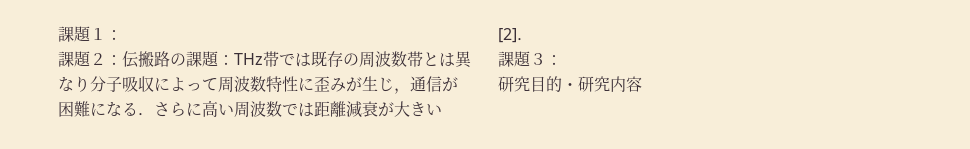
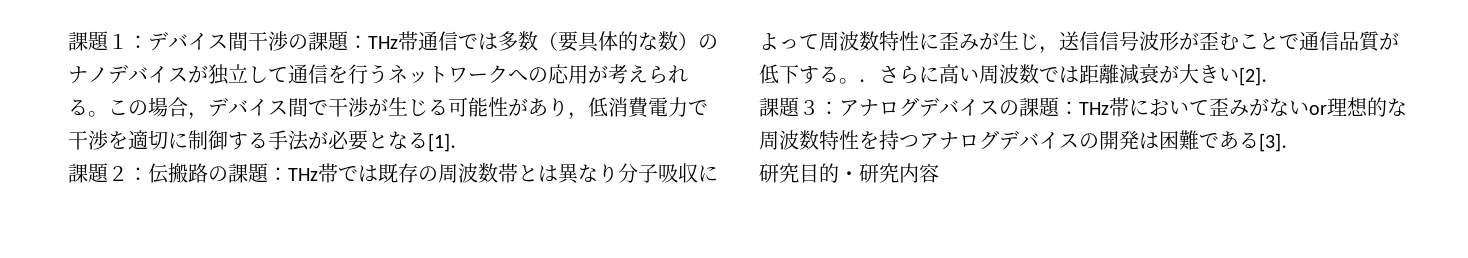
(122, 35) none -> [148,31,718,52] [68,64,688,85] [68,97,708,120] [68,130,470,152] デバイス間干渉の課題：THz帯通信では多数（要具体的な数）のナノデバイスが独立して通信を行うネットワークへの応用が考えられる。この場合，デバイス間で干渉が生じる可能性があり，低消費電力で干渉を適切に制御する手法が必要となる[1]．
[410,76,458,92] [58,101,138,117] 通信が困難になる -> [1059,31,1399,52] [759,64,859,84] 送信信号波形が歪むことで通信品質が低下する。
(562, 60) none -> [839,97,1407,117] [759,130,1301,152] アナログデバイスの課題：THz帯において歪みがないor理想的な周波数特性を持つアナログデバイスの開発は困難である[3]．

